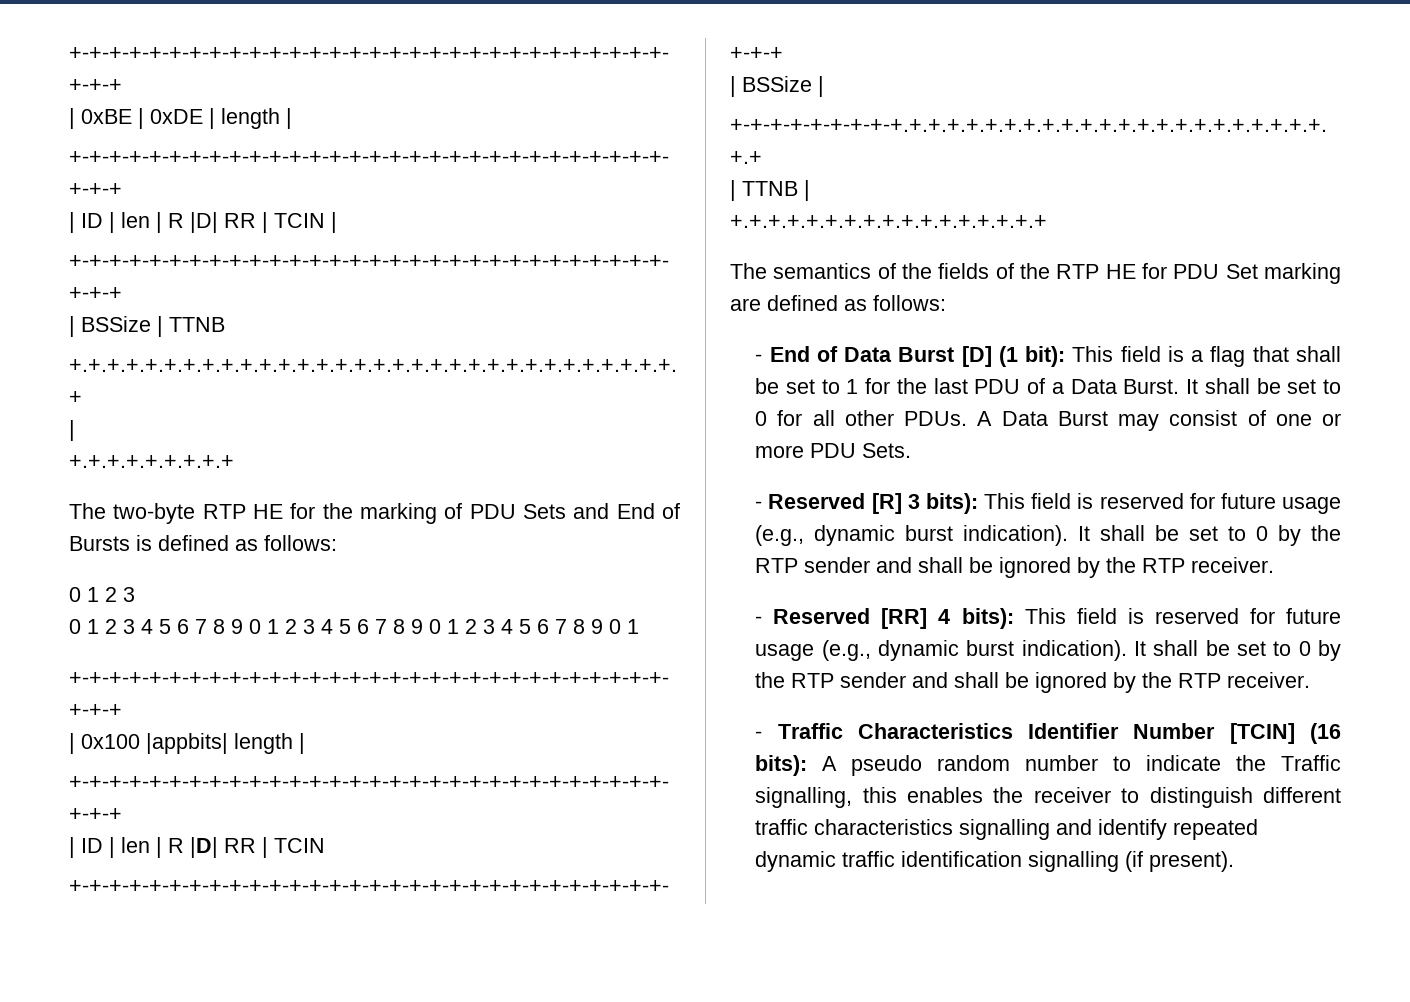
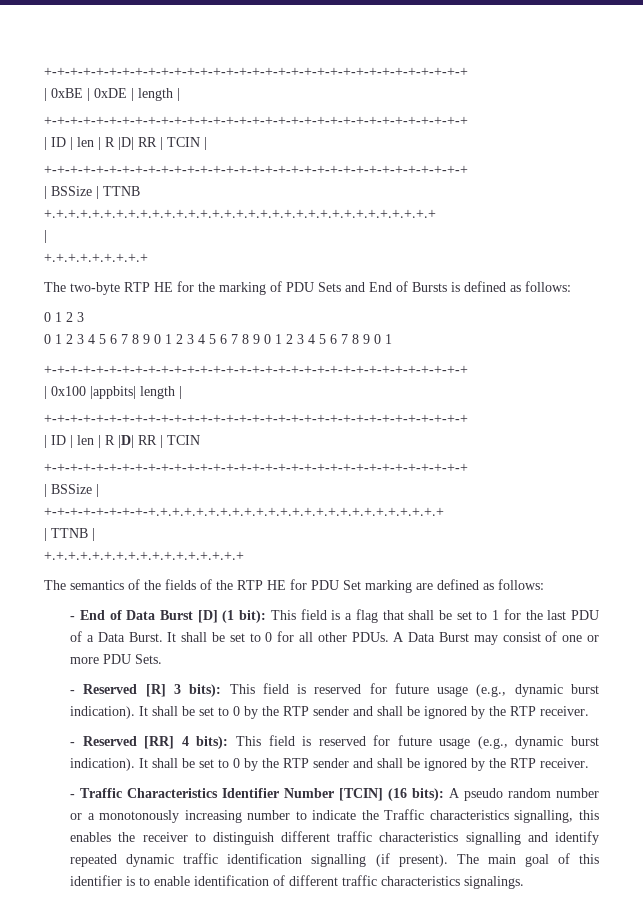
(1099, 763) none -> [70,810,291,823] or a monotonously increasing number
(1341, 763) none -> [429,810,509,820] characteristics
(1235, 861) none -> [456,853,599,867] [70,875,525,889] The main goal of this identifier is to enable identification of different traffic characteristics signalings.

